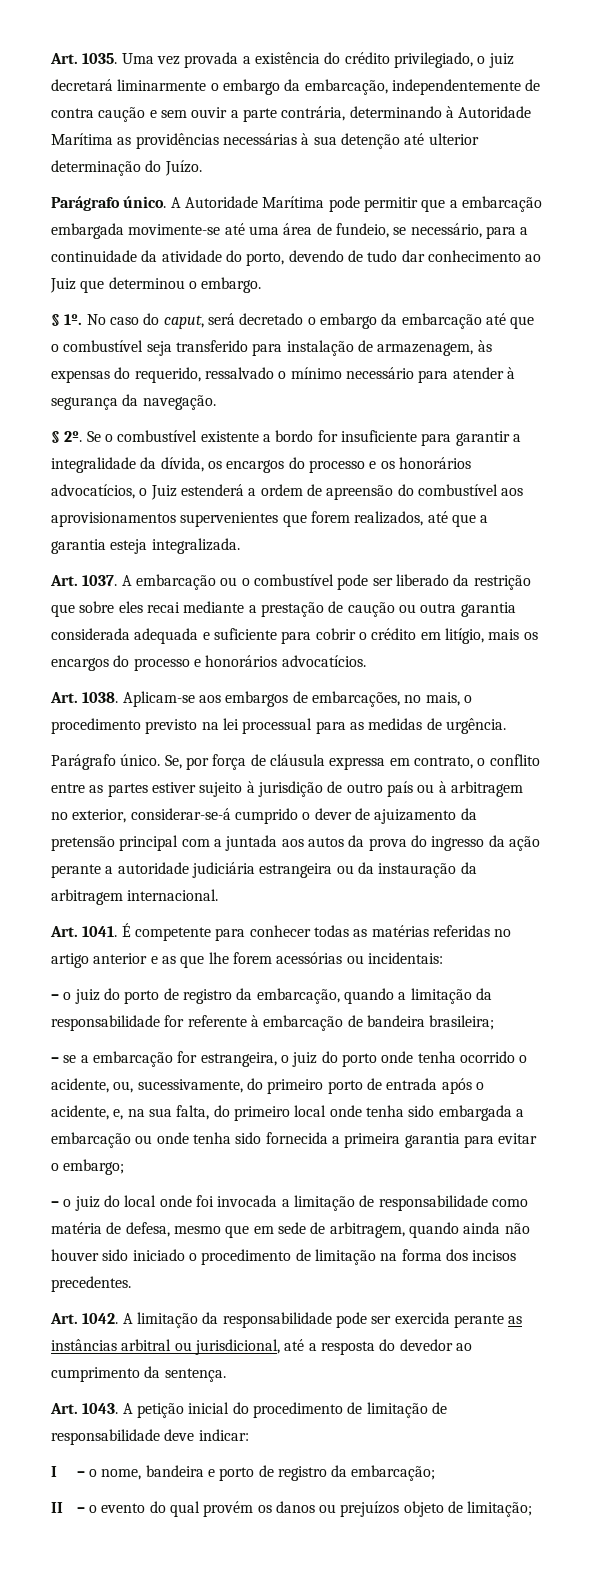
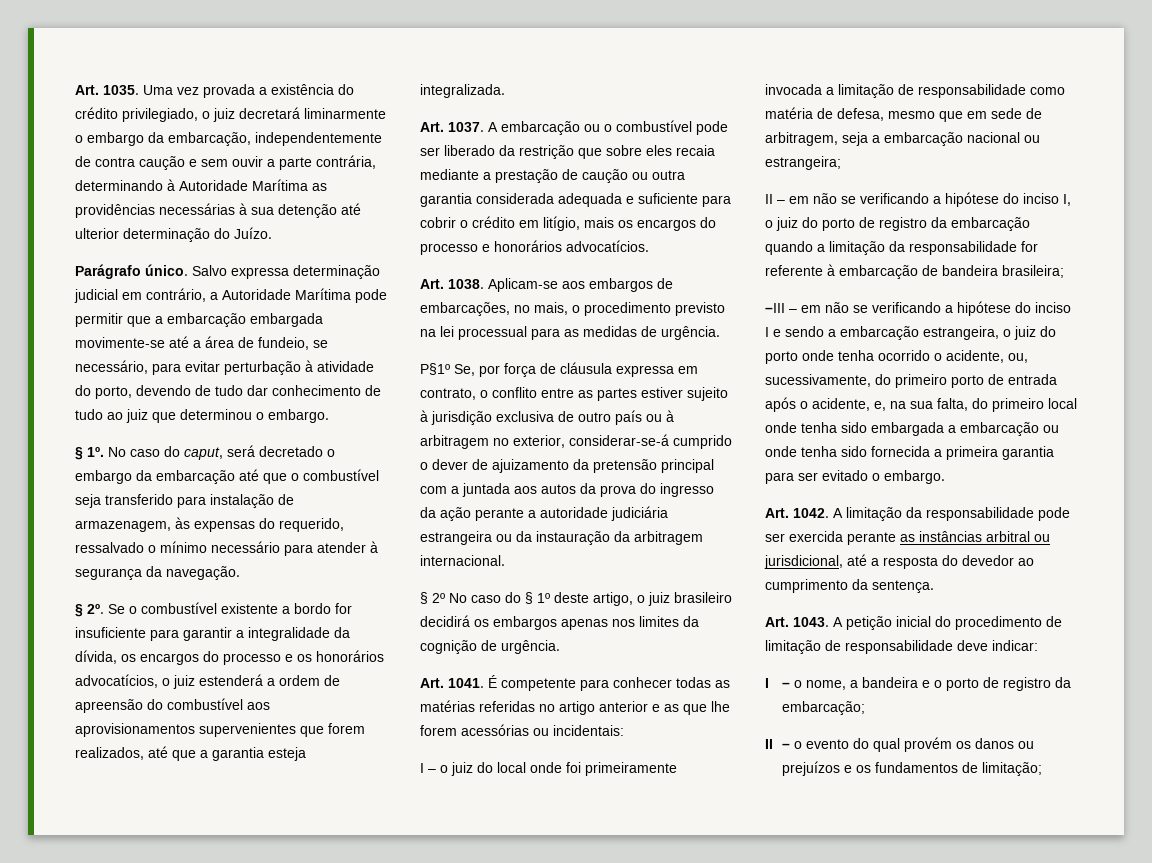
[170,197,181,208] A -> [192,265,380,279] [74,288,218,303] Salvo expressa determinação judicial em contrário, a
[248,226,279,235] uma -> [193,340,201,348] a
[520,227,529,235] [51,250,158,262] a continuidade da -> [185,360,313,375] evitar perturbação à
[525,254,542,262] [50,278,76,293] ao Juiz -> [365,385,381,396] [75,409,148,423] de tudo ao juiz
[150,485,177,500] Juiz -> [173,675,195,689] juiz
[146,602,180,613] recai -> [676,145,715,156] recaia
[51,754,161,770] Parágrafo único. -> [420,363,450,375] P§1º
(323, 789) none -> [496,411,554,422] exclusiva
(219, 895) none -> [420,592,732,606] [420,615,699,630] [420,640,560,654] // § 2º No caso do § 1º deste artigo, o juiz brasileiro decidirá os embargos apenas nos limites da cognição de urgência.
[51,988,340,1004] – o juiz do porto de registro da embarcação, -> [420,762,677,776] [765,84,1065,98] [765,107,1042,122] [765,132,1040,146] [765,156,841,170] [765,192,1071,207] [765,217,1030,231] I – o juiz do local onde foi primeiramente invocada a limitação de responsabilidade como matéria de defesa, mesmo que em sede de arbitragem, seja a embarcação nacional ou estrangeira; // II – em não se verificando a hipótese do inciso I, o juiz do porto de registro da embarcação
[51,1051,198,1067] – se a embarcação for -> [765,301,1071,316] [765,326,919,340] –III – em não se verificando a hipótese do inciso I e sendo a embarcação
[498,1133,538,1144] [51,1159,125,1175] [51,1195,528,1211] [51,1222,530,1238] [51,1249,517,1265] [51,1276,131,1292] evitar o embargo; // – o juiz do local onde foi invocada a limitação de responsabilidade como matéria de defesa, mesmo que em sede de arbitragem, quando ainda não houver sido iniciado o procedimento de limitação na forma dos incisos precedentes. -> [798,470,945,484] ser evitado o embargo.
(142, 1474) none -> [849,680,858,688] a
(215, 1473) none -> [933,680,942,688] o
[403,1501,444,1517] objeto -> [843,762,958,773] e os fundamentos

